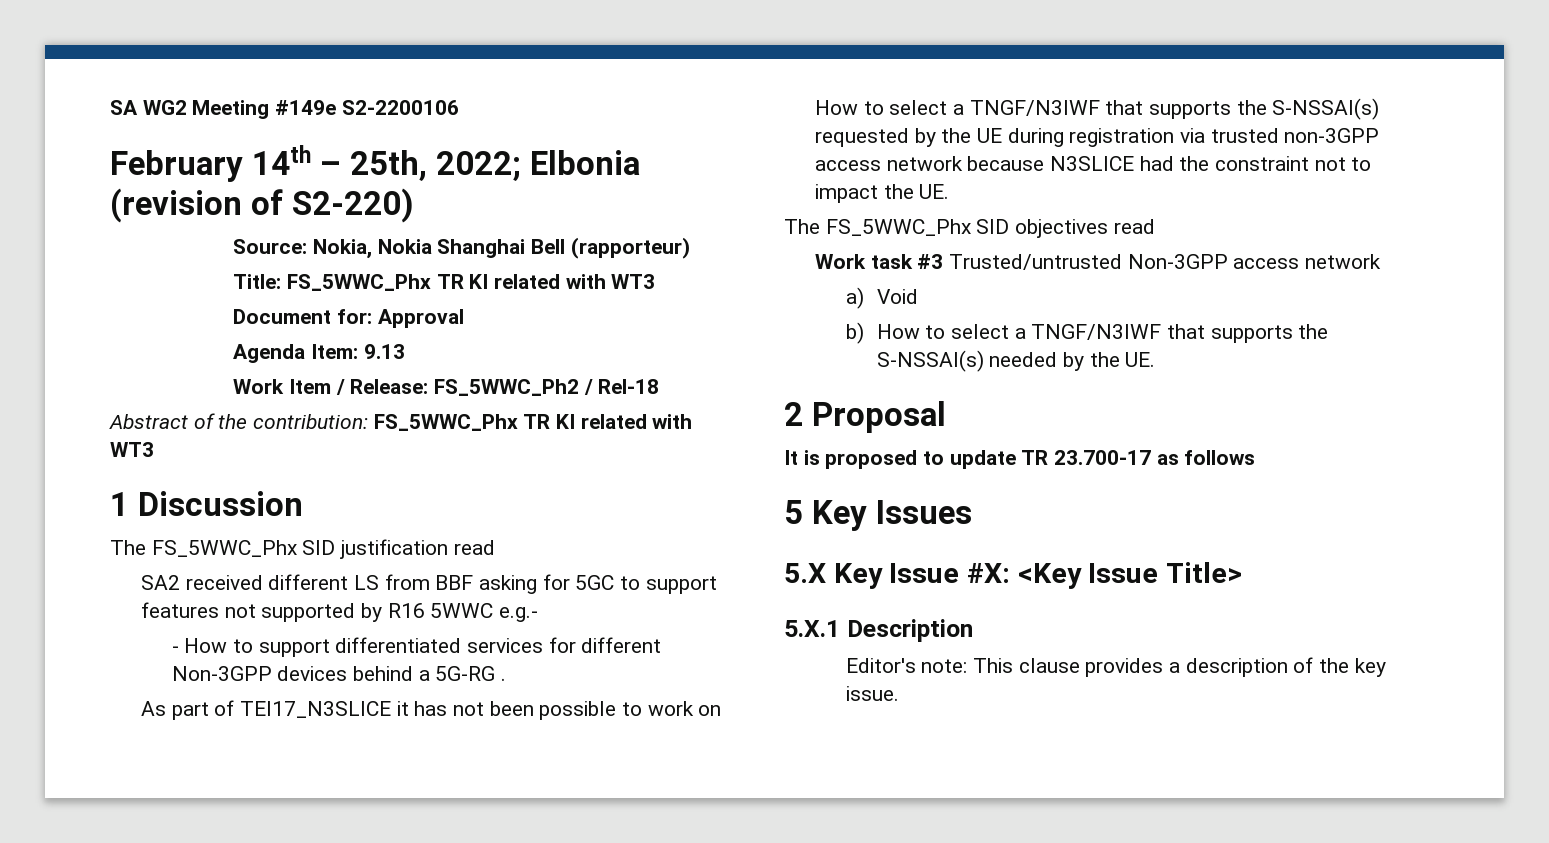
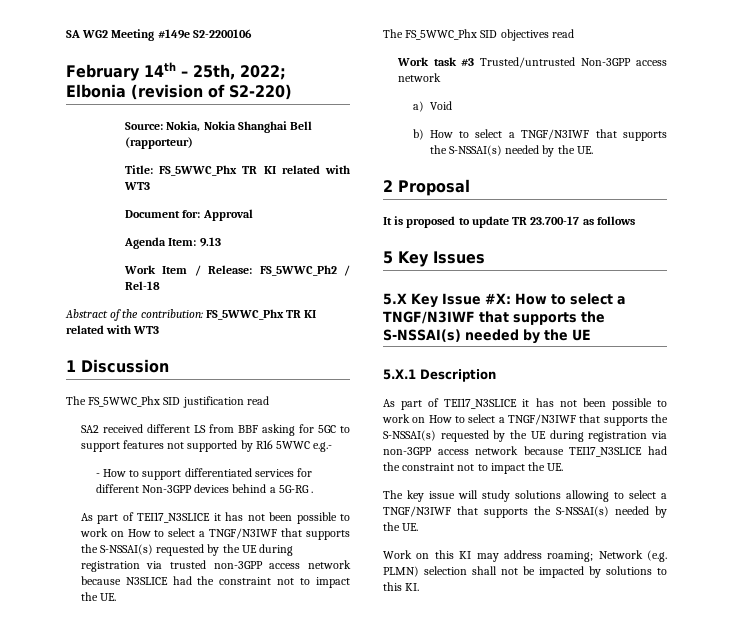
[1017,562,1243,589] [784,619,973,642] [845,657,1386,677] [845,686,899,701] <Key Issue Title> // 5.X.1 Description // Editor's note: This clause provides a description of the key issue. -> [515,293,626,305] [383,311,605,325] [383,329,591,344] [383,369,496,382] [383,398,667,410] [382,414,668,426] [383,430,667,442] [383,446,667,457] [383,462,564,474] [383,490,667,502] [383,506,667,518] [383,522,419,531] [383,550,667,562] [383,566,667,578] [383,582,420,591] How to select a TNGF/N3IWF that supports the S-NSSAI(s) needed by the UE // 5.X.1 Description // As part of TEI17_N3SLICE it has not been possible to work on How to select a TNGF/N3IWF that supports the S-NSSAI(s) requested by the UE during registration via non-3GPP access network because TEI17_N3SLICE had the constraint not to impact the UE. // The key issue will study solutions allowing to select a TNGF/N3IWF that supports the S-NSSAI(s) needed by the UE. // Work on this KI may address roaming; Network (e.g. PLMN) selection shall not be impacted by solutions to this KI.

